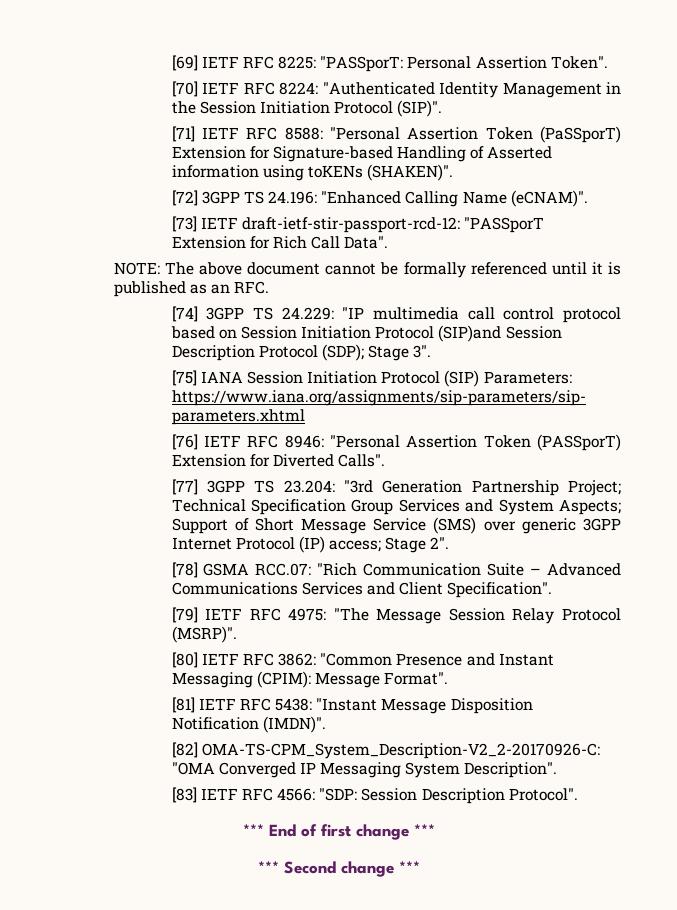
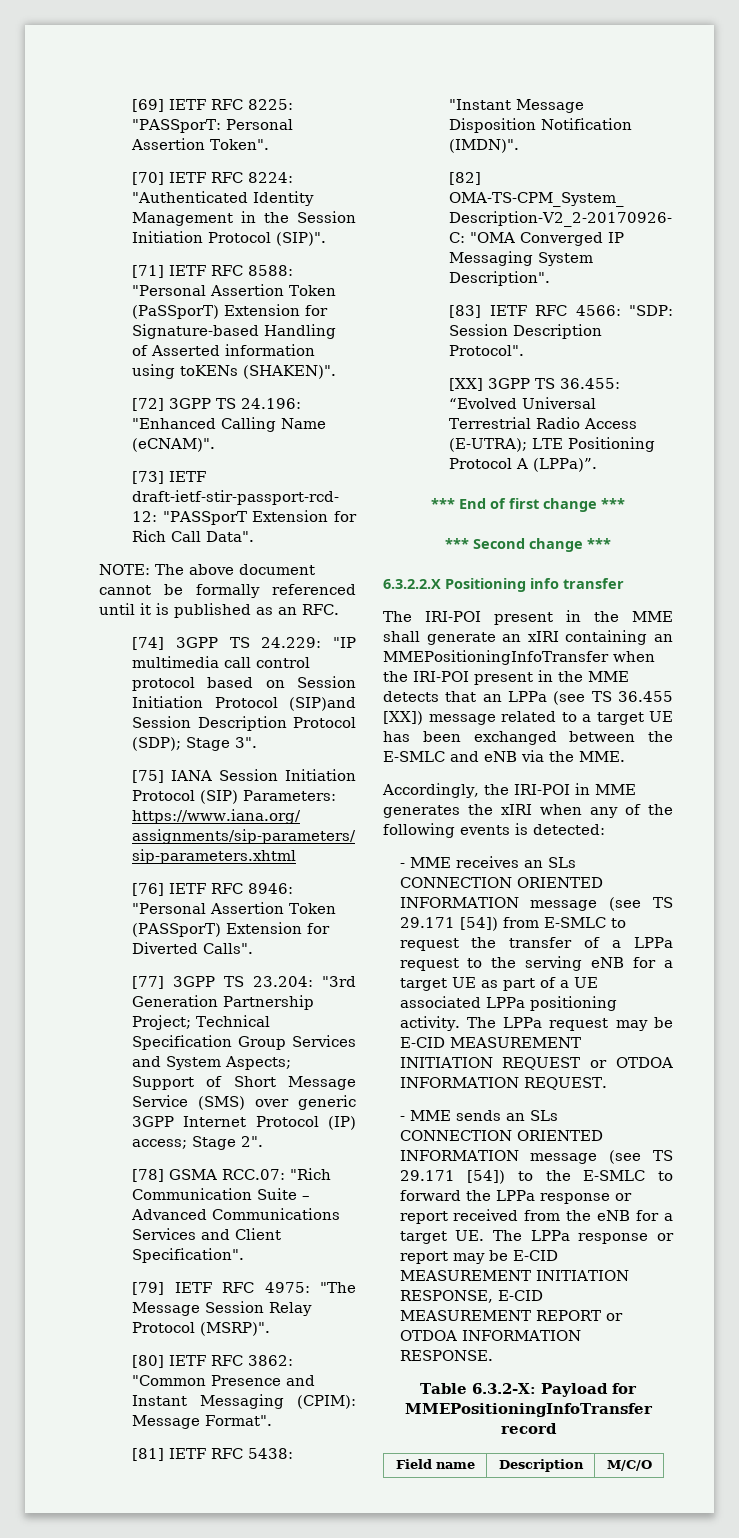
(578, 794) none -> [449,378,621,391] [449,397,597,409] [449,417,638,429] [449,437,656,452] [449,458,598,472] // [XX] 3GPP TS 36.455: “Evolved Universal Terrestrial Radio Access (E-UTRA); LTE Positioning Protocol A (LPPa)”.
(420, 867) none -> [383,578,624,592] [383,610,673,625] [383,630,673,645] [383,650,655,665] [383,670,629,685] [383,691,673,705] [383,711,673,725] [383,731,673,745] [383,750,625,762] [382,783,636,798] [383,804,673,818] [383,823,605,838] [399,856,576,868] [399,877,603,888] [399,897,673,911] [399,917,626,931] [399,937,673,951] [399,956,673,971] [399,977,598,991] [399,996,617,1011] [399,1016,673,1031] [399,1037,581,1048] [399,1057,673,1070] [399,1077,607,1090] [399,1110,558,1121] [399,1130,603,1141] [399,1150,673,1164] [399,1170,673,1184] [399,1190,632,1204] [399,1209,673,1224] [399,1230,674,1244] [399,1250,558,1264] [399,1270,629,1281] [399,1290,543,1303] [399,1310,623,1321] [399,1330,581,1341] [399,1350,493,1361] [420,1383,637,1397] [404,1403,653,1417] [500,1423,557,1434] [395,1459,475,1469] [498,1459,584,1472] [606,1460,652,1471] // 6.3.2.2.X Positioning info transfer // The IRI-POI present in the MME shall generate an xIRI containing an MMEPositioningInfoTransfer when the IRI-POI present in the MME detects that an LPPa (see TS 36.455 [XX]) message related to a target UE has been exchanged between the E-SMLC and eNB via the MME. // Accordingly, the IRI-POI in MME generates the xIRI when any of the following events is detected: // - MME receives an SLs CONNECTION ORIENTED INFORMATION message (see TS 29.171 [54]) from E-SMLC to request the transfer of a LPPa request to the serving eNB for a target UE as part of a UE associated LPPa positioning activity. The LPPa request may be E-CID MEASUREMENT INITIATION REQUEST or OTDOA INFORMATION REQUEST. // - MME sends an SLs CONNECTION ORIENTED INFORMATION message (see TS 29.171 [54]) to the E-SMLC to forward the LPPa response or report received from the eNB for a target UE. The LPPa response or report may be E-CID MEASUREMENT INITIATION RESPONSE, E-CID MEASUREMENT REPORT or OTDOA INFORMATION RESPONSE. // Table 6.3.2-X: Payload for MMEPositioningInfoTransfer record // Field name | Description | M/C/O

